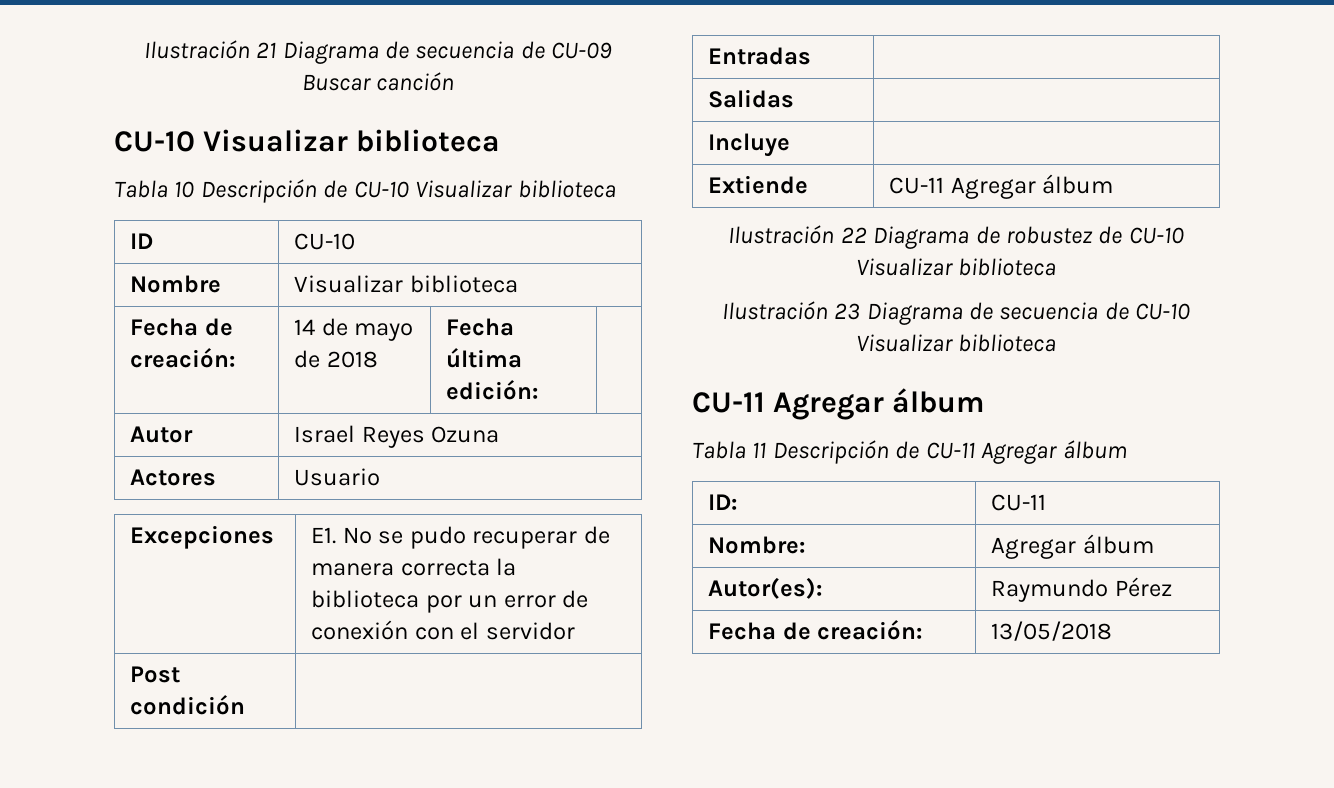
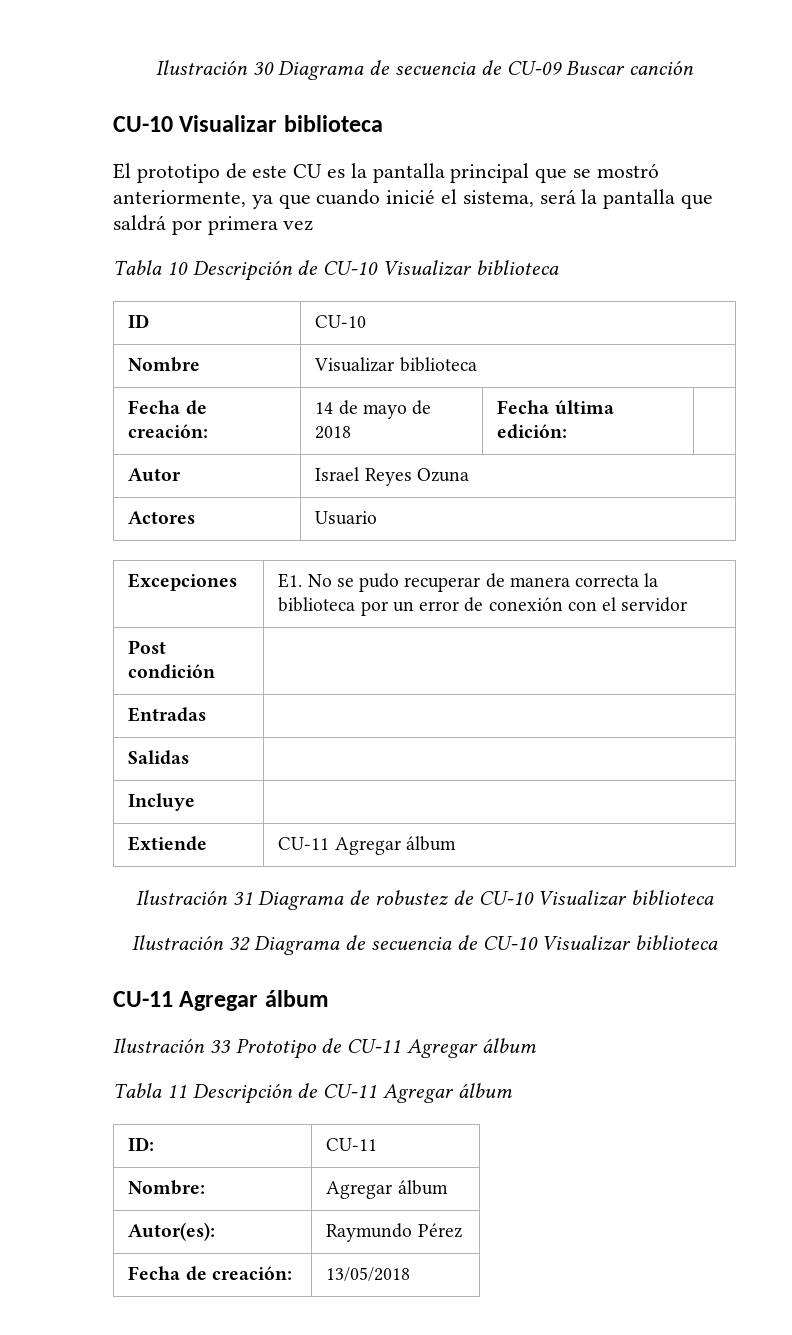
[143,40,277,59] Ilustración 21 -> [155,60,274,75] Ilustración 30
(501, 140) none -> [113,163,659,183] [113,189,714,209] [113,215,314,235] // El prototipo de este CU es la pantalla principal que se mostró anteriormente, ya que cuando inicié el sistema, será la pantalla que saldrá por primera vez
[840,227,867,243] 22 -> [232,891,253,905] 31
[834,303,861,320] 23 -> [228,937,250,951] 32
(985, 400) none -> [113,1038,536,1059] // Ilustración 33 Prototipo de CU-11 Agregar álbum

